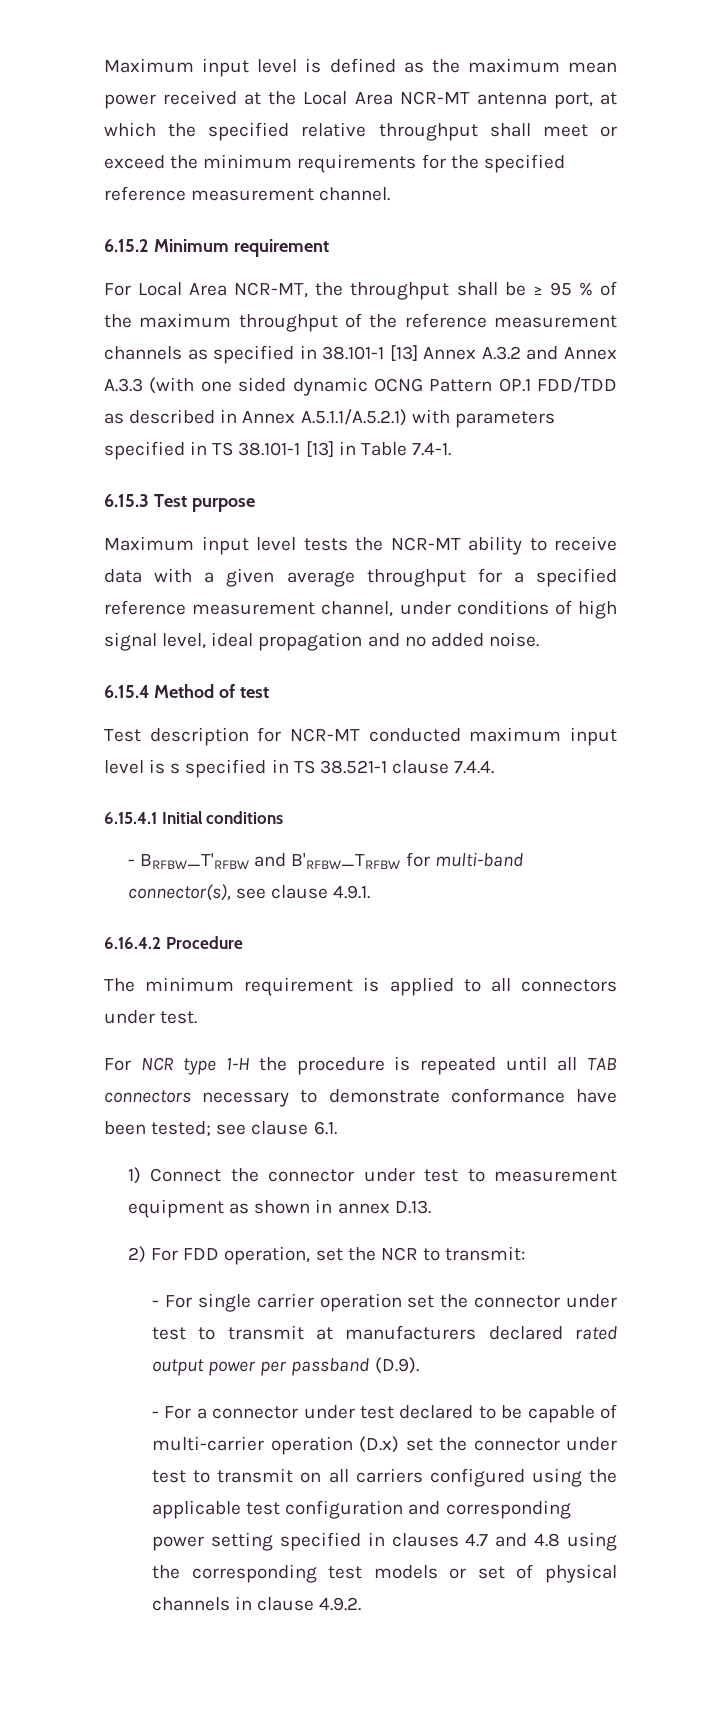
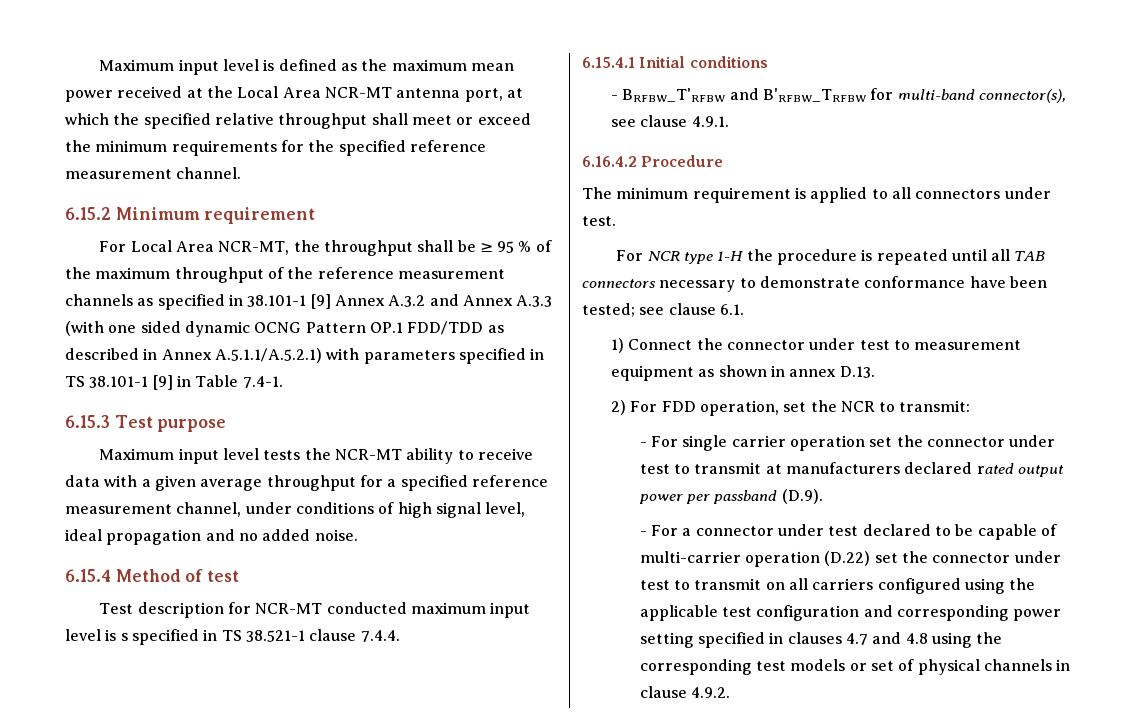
[389,345,418,361] [13] -> [310,294,331,309] [9]
[305,441,334,457] [13] -> [152,375,173,390] [9]
[359,1436,400,1453] (D.x) -> [824,551,871,566] (D.22)

